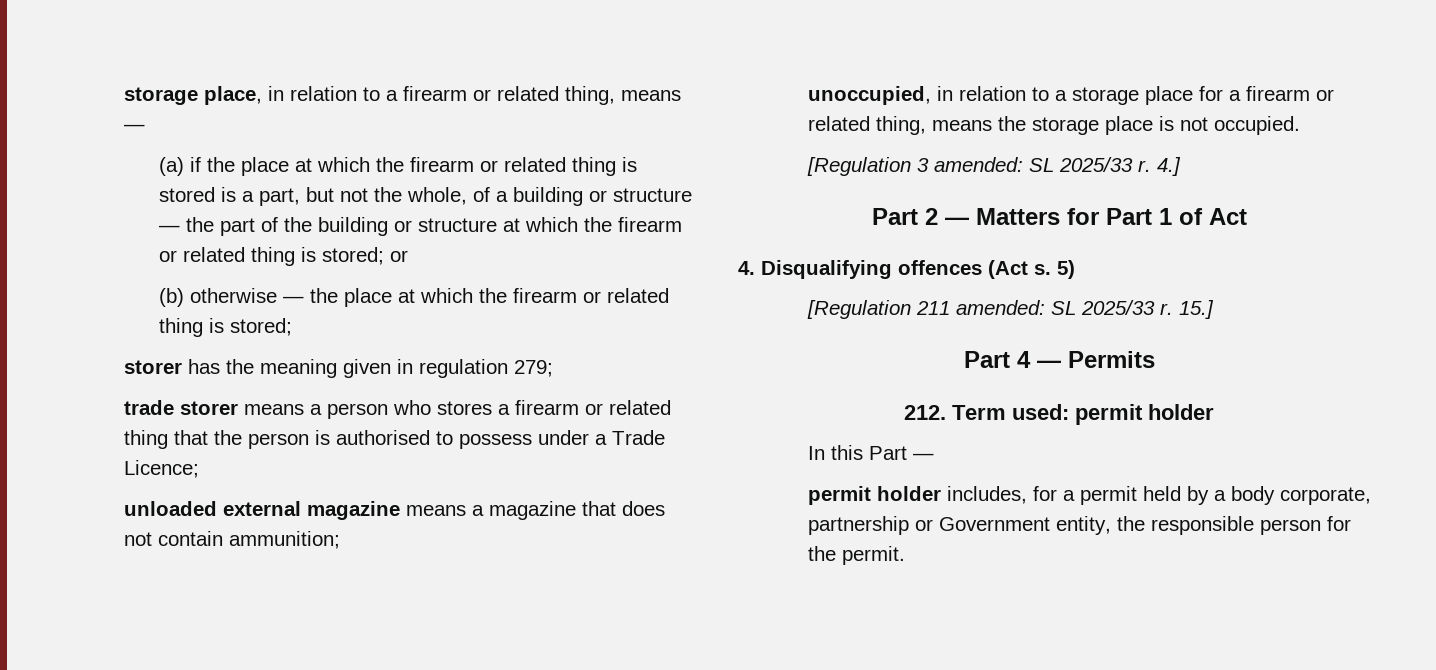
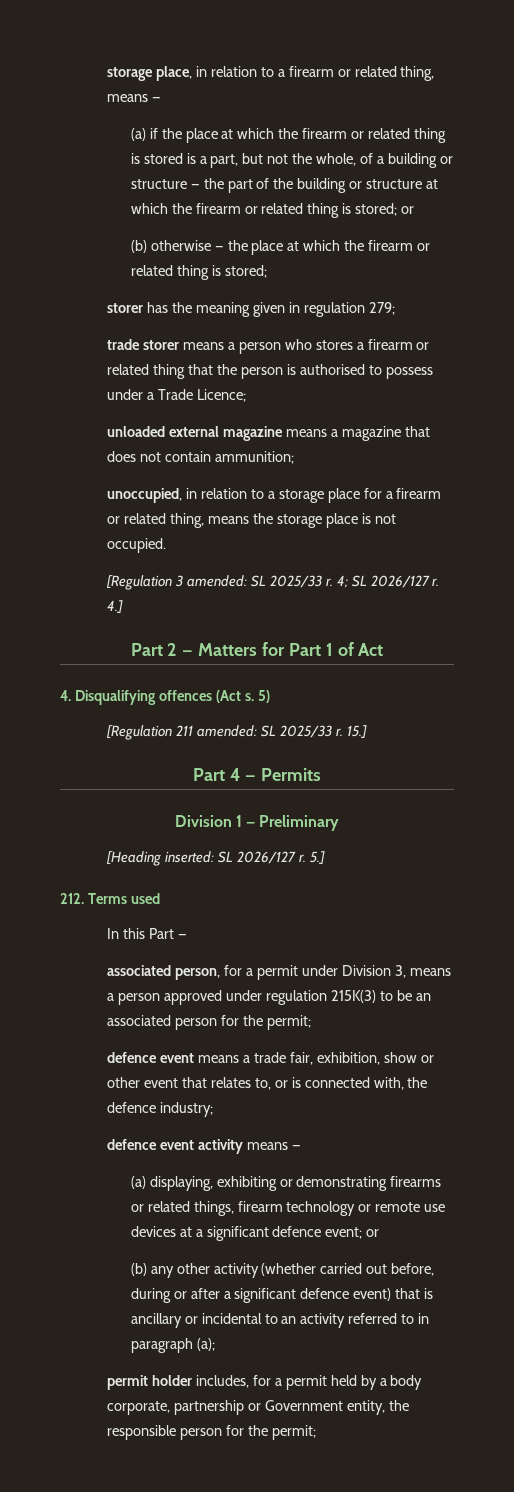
(1151, 166) none -> [336,575,440,588] 4; SL 2026/127 r.
[904,404,1214,425] [807,445,934,460] 212. Term used: permit holder // In this Part — -> [174,815,340,831] [106,851,325,866] [60,893,160,904] [107,928,187,939] [107,965,451,980] [107,990,431,1005] [107,1015,311,1030] [107,1052,434,1065] [107,1077,428,1090] [107,1102,214,1117] [107,1139,301,1154] [130,1176,442,1191] [130,1201,446,1216] [130,1226,380,1241] [130,1263,435,1278] [130,1288,434,1303] [130,1313,430,1328] [130,1338,215,1353] Division 1 — Preliminary // [Heading inserted: SL 2026/127 r. 5.] // 212. Terms used // In this Part — // associated person, for a permit under Division 3, means a person approved under regulation 215K(3) to be an associated person for the permit; // defence event means a trade fair, exhibition, show or other event that relates to, or is connected with, the defence industry; // defence event activity means — // (a) displaying, exhibiting or demonstrating firearms or related things, firearm technology or remote use devices at a significant defence event; or // (b) any other activity (whether carried out before, during or after a significant defence event) that is ancillary or incidental to an activity referred to in paragraph (a);
[841,546,905,565] permit. -> [271,1425,316,1440] permit;

